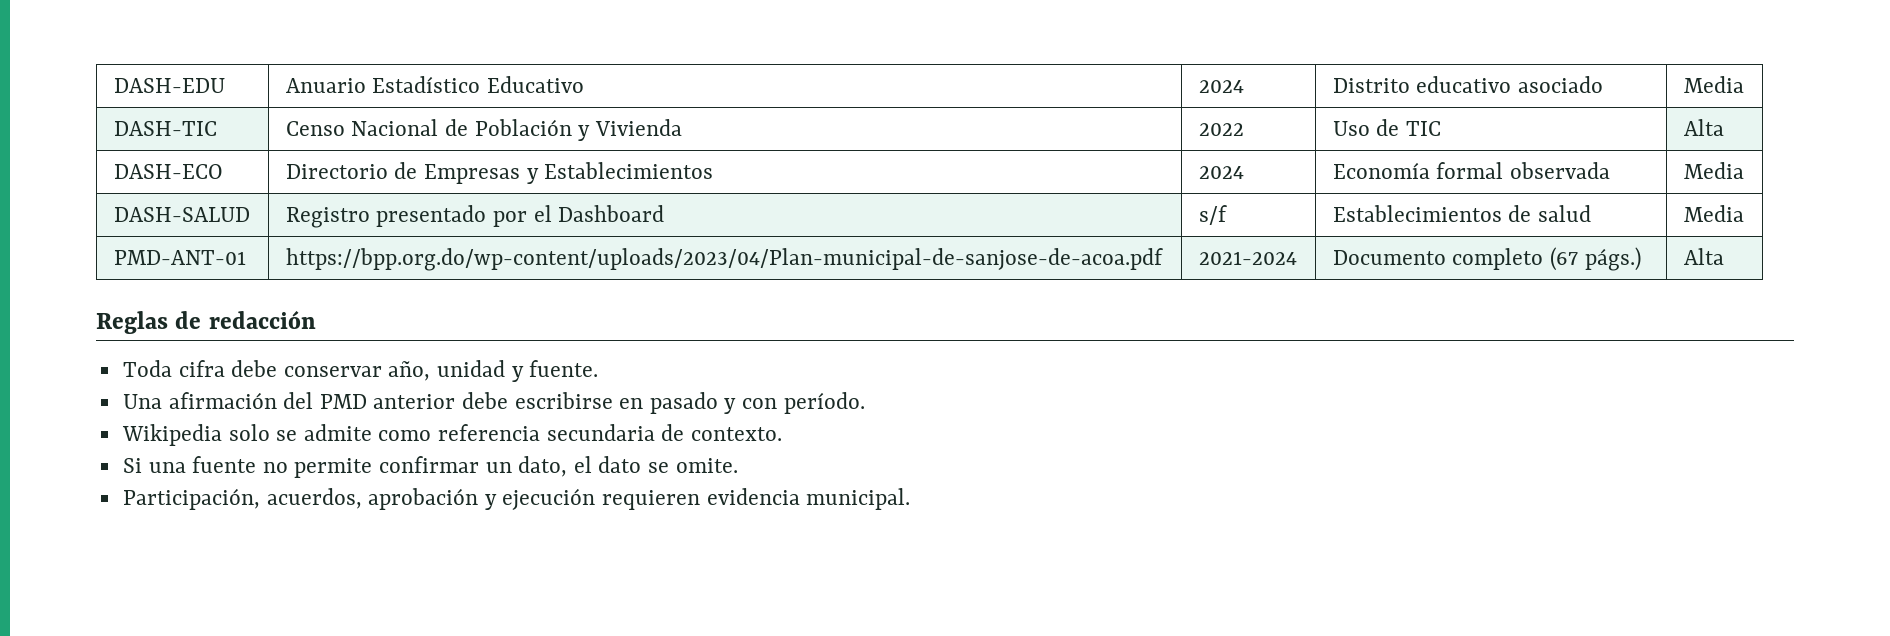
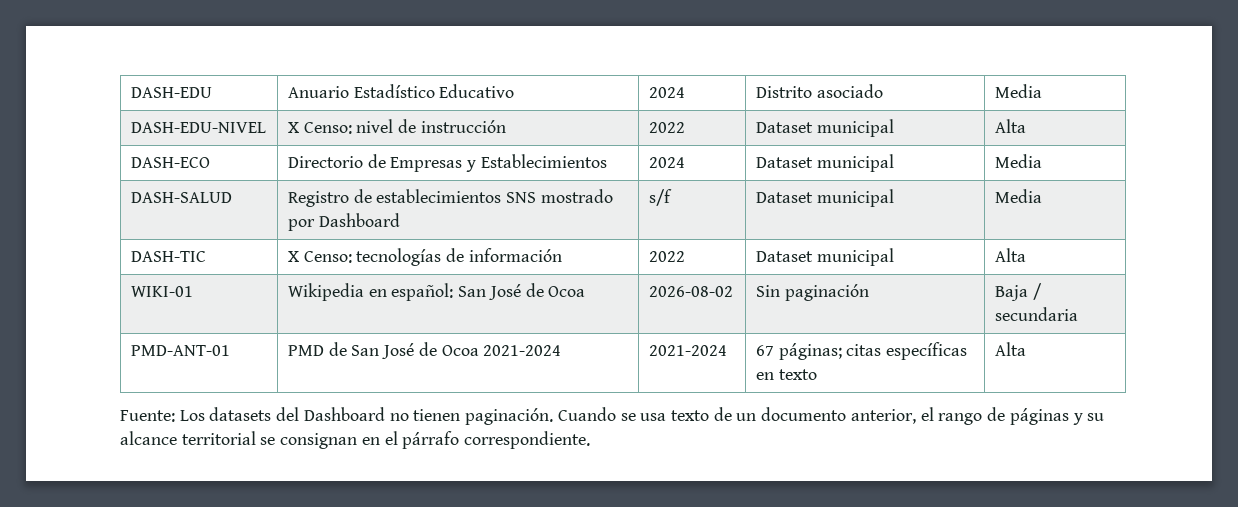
[1416,76,1512,93] educativo -> (812, 92) none
[113,121,217,136] [285,119,682,141] [1198,123,1244,136] [1332,119,1442,136] DASH-TIC | Censo Nacional de Población y Vivienda | 2022 | Uso de TIC -> [130,122,266,133] [287,119,506,134] [648,122,685,133] [755,119,894,137] DASH-EDU-NIVEL | X Censo: nivel de instrucción | 2022 | Dataset municipal
[1332,162,1611,179] Economía formal observada -> [755,154,894,172] Dataset municipal
[376,205,665,227] [1198,205,1227,225] [1332,205,1592,222] [1683,205,1744,222] [113,250,246,265] [285,248,1163,271] [1198,251,1297,265] [1332,247,1641,271] [1683,248,1724,265] [96,310,316,334] [122,360,599,382] [122,392,865,414] [121,424,782,446] [122,456,738,478] [122,488,911,510] presentado por el Dashboard | s/f | Establecimientos de salud | Media // PMD-ANT-01 | https://bpp.org.do/wp-content/uploads/2023/04/Plan-municipal-de-sanjose-de-acoa.pdf | 2021-2024 | Documento completo (67 págs.) | Alta // Reglas de redacción // Toda cifra debe conservar año, unidad y fuente. // Una afirmación del PMD anterior debe escribirse en pasado y con período. // Wikipedia solo se admite como referencia secundaria de contexto. // Si una fuente no permite confirmar un dato, el dato se omite. // Participación, acuerdos, aprobación y ejecución requieren evidencia municipal. -> [353,189,613,203] [287,213,400,231] [648,189,672,206] [755,189,894,207] [994,189,1042,203] [130,251,206,262] [287,248,562,266] [648,251,685,262] [755,248,894,266] [994,248,1026,262] [130,286,193,297] [287,283,586,301] [648,286,733,297] [755,284,869,301] [994,283,1042,301] [994,307,1078,321] [130,345,230,356] [287,342,562,359] [648,345,727,356] [755,342,968,360] [755,369,817,380] [994,342,1026,356] [120,407,1105,425] [120,431,591,449] de establecimientos SNS mostrado por Dashboard | s/f | Dataset municipal | Media // DASH-TIC | X Censo: tecnologías de información | 2022 | Dataset municipal | Alta // WIKI-01 | Wikipedia en español: San José de Ocoa | 2026-08-02 | Sin paginación | Baja / secundaria // PMD-ANT-01 | PMD de San José de Ocoa 2021-2024 | 2021-2024 | 67 páginas; citas específicas en texto | Alta // Fuente: Los datasets del Dashboard no tienen paginación. Cuando se usa texto de un documento anterior, el rango de páginas y su alcance territorial se consignan en el párrafo correspondiente.

